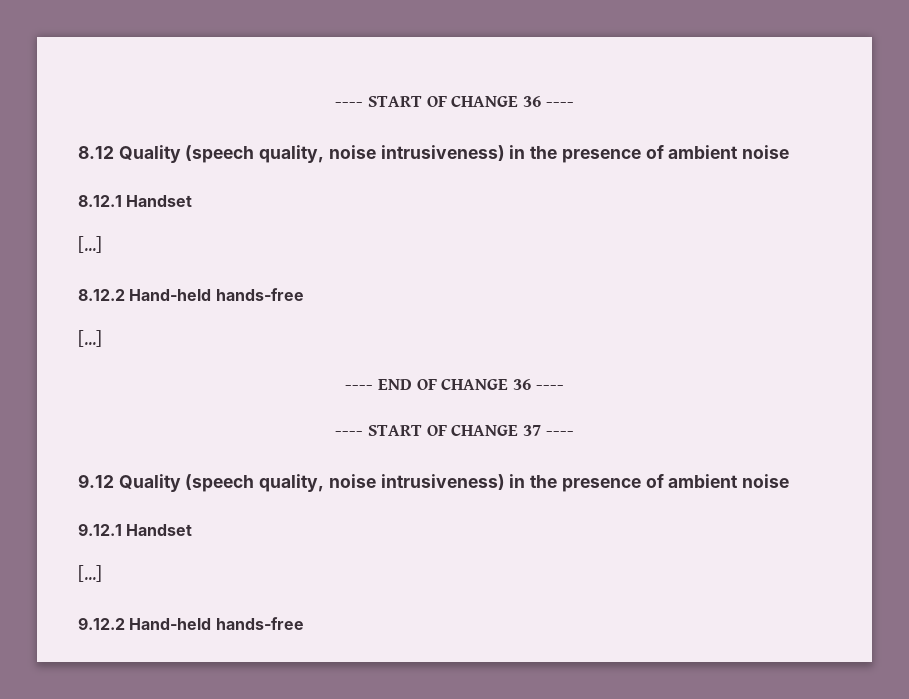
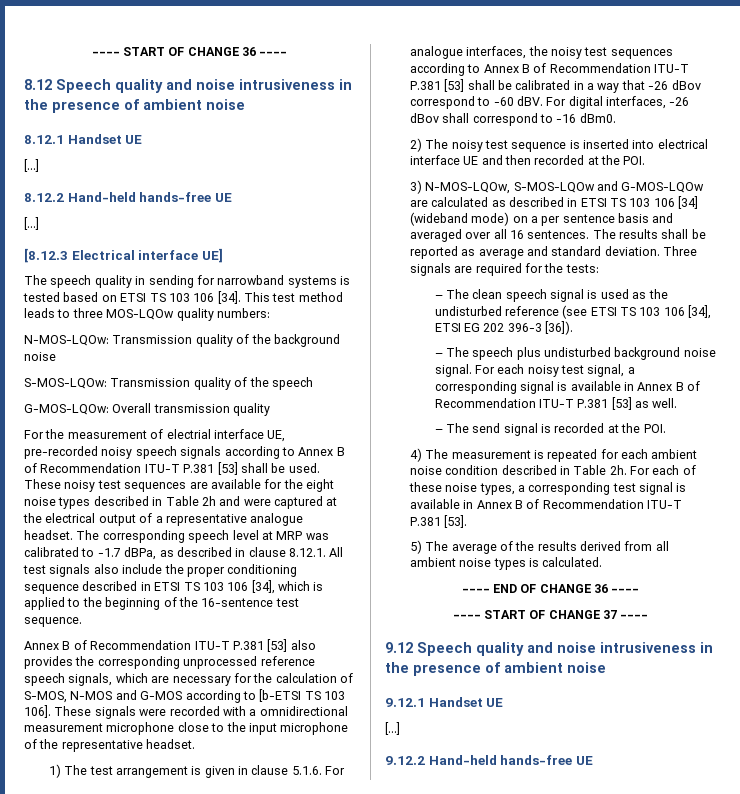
[118,145,505,163] Quality (speech quality, noise intrusiveness) -> [56,79,335,93] Speech quality and noise intrusiveness
(193, 201) none -> [125,135,143,144] UE
[78,330,102,347] // [...] -> [214,193,232,202] [24,217,39,230] [24,248,223,263] [24,275,350,288] [23,291,343,304] [24,308,270,321] [24,334,340,347] [24,352,56,361] [24,377,313,390] [24,403,271,416] [24,429,286,442] [24,446,345,459] [24,462,320,475] [24,479,334,492] [24,496,338,509] [23,513,304,526] [24,530,329,543] [24,547,344,560] [23,564,298,577] [24,580,324,594] [24,597,299,610] [24,617,82,627] [24,639,316,652] [24,656,315,669] [24,673,353,686] [24,689,345,703] [24,705,348,719] [24,722,349,735] [24,739,196,752] [48,764,346,778] [409,46,673,59] [409,63,690,76] [409,79,701,93] [409,96,690,109] [409,113,616,126] [409,138,708,152] [409,155,646,165] [409,180,705,194] [409,196,699,209] [409,212,674,226] [409,229,706,242] [409,246,698,259] [409,263,599,276] [434,289,668,302] [434,305,712,319] [434,321,574,335] [434,347,716,360] [434,364,635,377] [434,381,701,394] [434,397,678,410] [434,423,666,436] [409,448,698,462] [409,465,696,475] [408,482,687,495] [409,499,683,509] [409,515,468,528] [409,540,669,554] [409,557,603,570] UE // [...] // [8.12.3 Electrical interface UE] // The speech quality in sending for narrowband systems is tested based on ETSI TS 103 106 [34]. This test method leads to three MOS-LQOw quality numbers: // N-MOS-LQOw: Transmission quality of the background noise // S-MOS-LQOw: Transmission quality of the speech // G-MOS-LQOw: Overall transmission quality // For the measurement of electrial interface UE, pre-recorded noisy speech signals according to Annex B of Recommendation ITU-T P.381 [53] shall be used. These noisy test sequences are available for the eight noise types described in Table 2h and were captured at the electrical output of a representative analogue headset. The corresponding speech level at MRP was calibrated to -1.7 dBPa, as described in clause 8.12.1. All test signals also include the proper conditioning sequence described in ETSI TS 103 106 [34], which is applied to the beginning of the 16-sentence test sequence. // Annex B of Recommendation ITU-T P.381 [53] also provides the corresponding unprocessed reference speech signals, which are necessary for the calculation of S-MOS, N-MOS and G-MOS according to [b-ETSI TS 103 106]. These signals were recorded with a omnidirectional measurement microphone close to the input microphone of the representative headset. // 1) The test arrangement is given in clause 5.1.6. For analogue interfaces, the noisy test sequences according to Annex B of Recommendation ITU-T P.381 [53] shall be calibrated in a way that -26 dBov correspond to -60 dBV. For digital interfaces, -26 dBov shall correspond to -16 dBm0. // 2) The noisy test sequence is inserted into electrical interface UE and then recorded at the POI. // 3) N-MOS-LQOw, S-MOS-LQOw and G-MOS-LQOw are calculated as described in ETSI TS 103 106 [34] (wideband mode) on a per sentence basis and averaged over all 16 sentences. The results shall be reported as average and standard deviation. Three signals are required for the tests: // – The clean speech signal is used as the undisturbed reference (see ETSI TS 103 106 [34], ETSI EG 202 396-3 [36]). // – The speech plus undisturbed background noise signal. For each noisy test signal, a corresponding signal is available in Annex B of Recommendation ITU-T P.381 [53] as well. // – The send signal is recorded at the POI. // 4) The measurement is repeated for each ambient noise condition described in Table 2h. For each of these noise types, a corresponding test signal is available in Annex B of Recommendation ITU-T P.381 [53]. // 5) The average of the results derived from all ambient noise types is calculated.
[118,474,505,492] Quality (speech quality, noise intrusiveness) -> [417,642,696,656] Speech quality and noise intrusiveness
(193, 530) none -> [486,698,504,707] UE
(304, 623) none -> [575,756,593,765] UE

